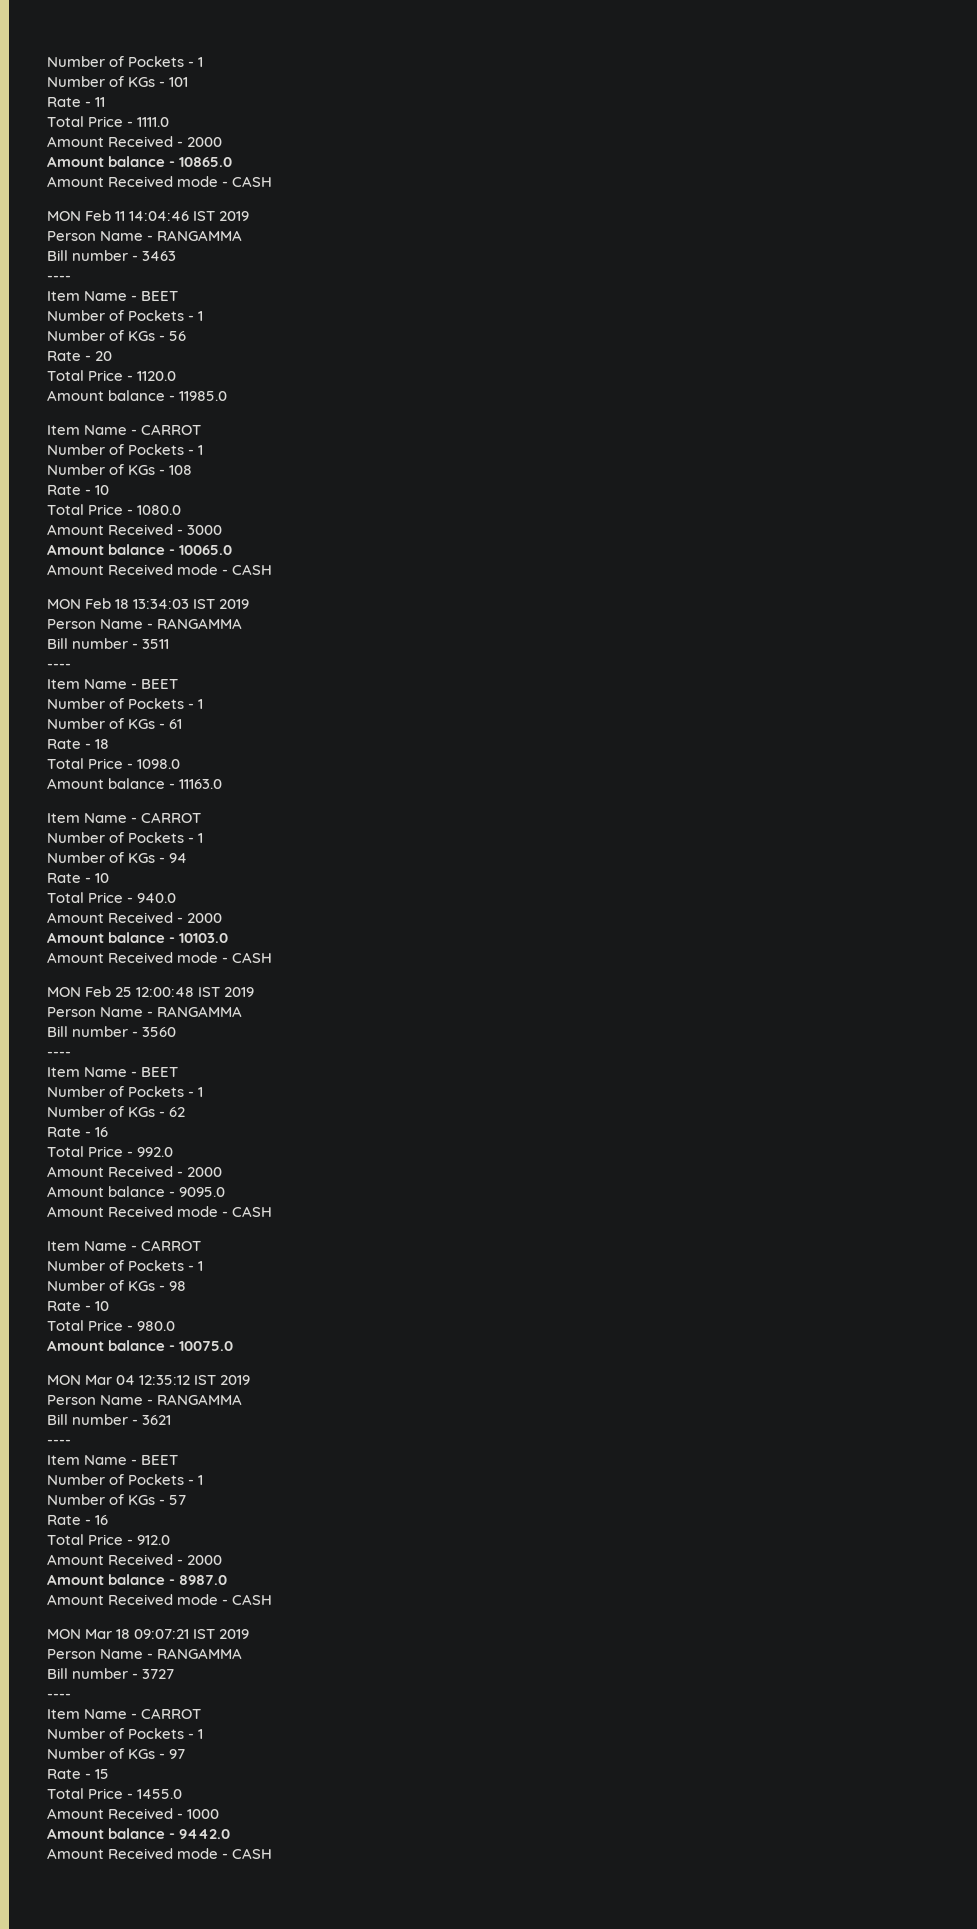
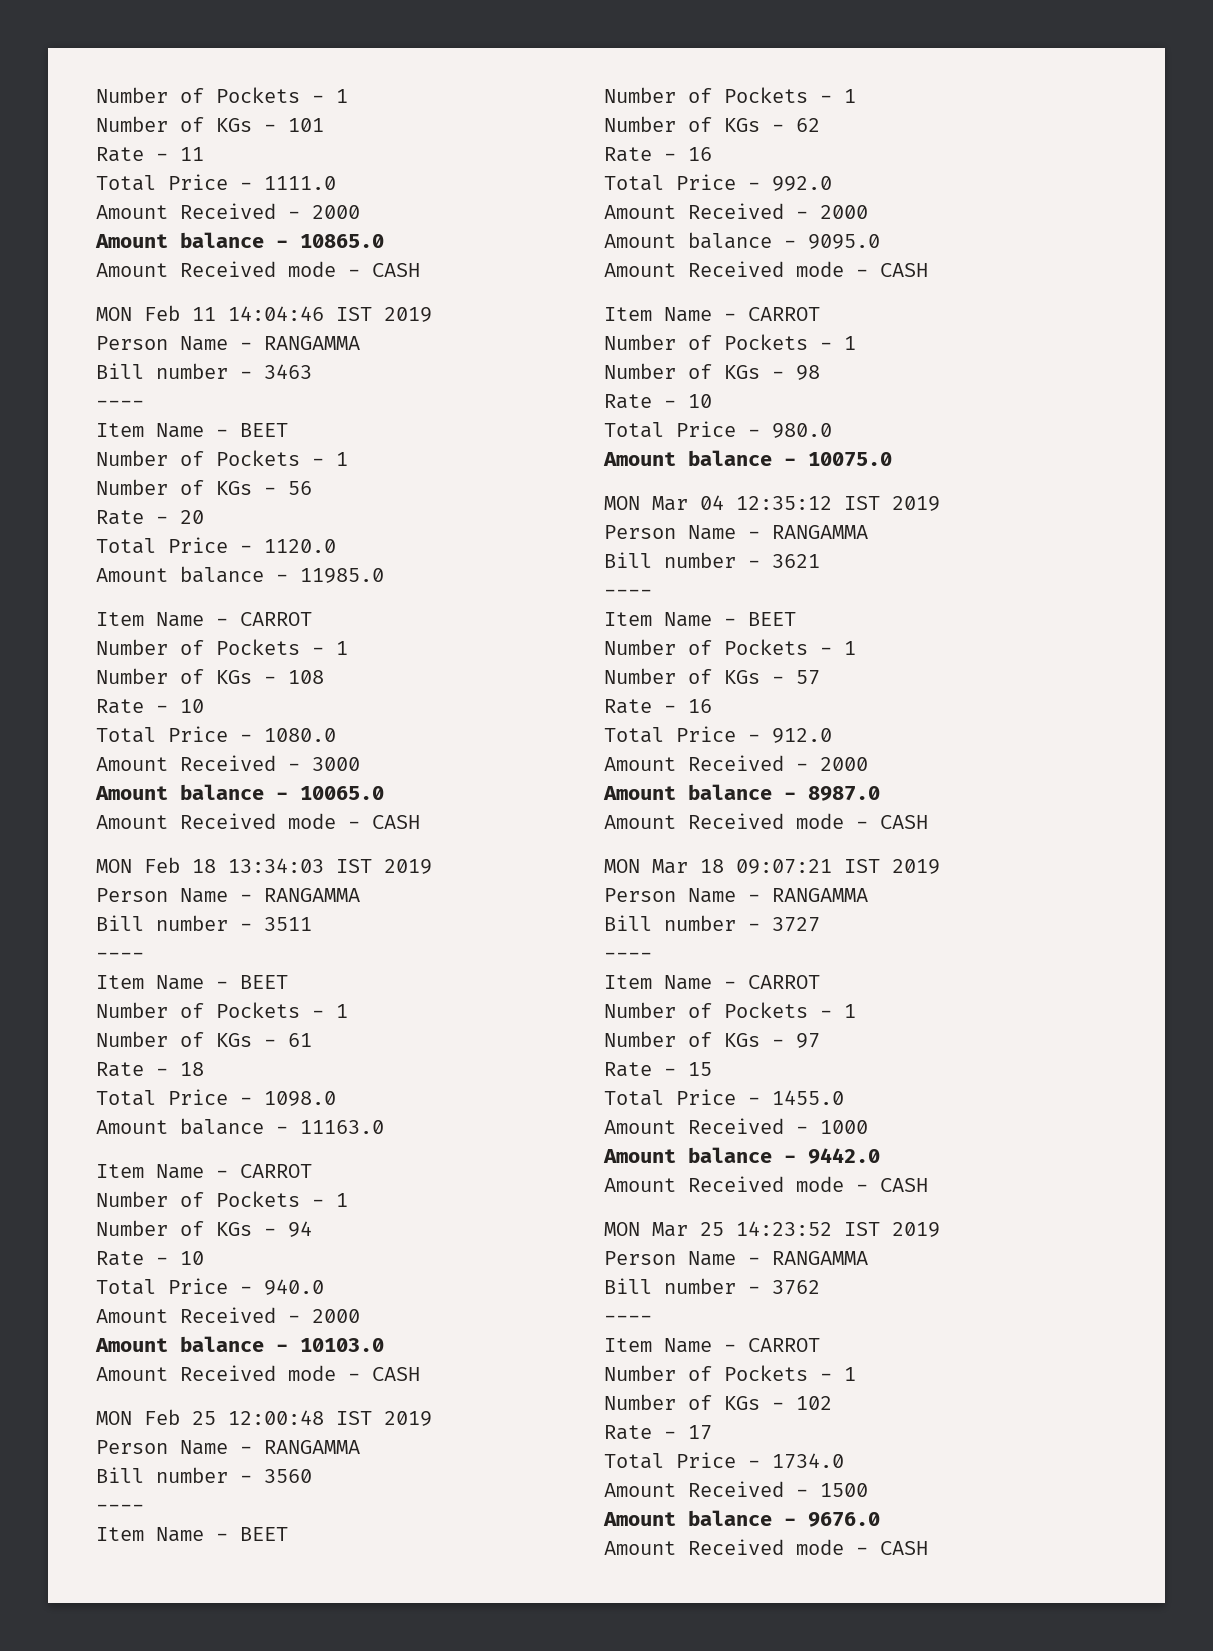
(273, 1853) none -> [604,1221,940,1237] [604,1251,868,1266] [604,1278,820,1295] [604,1315,652,1323] [604,1338,820,1353] [604,1365,856,1381] [604,1394,832,1410] [604,1425,712,1440] [604,1452,844,1469] [604,1481,868,1497] [603,1510,880,1527] [604,1539,928,1555] // MON Mar 25 14:23:52 IST 2019 // Person Name - RANGAMMA // Bill number - 3762 // ---- // Item Name - CARROT // Number of Pockets - 1 // Number of KGs - 102 // Rate - 17 // Total Price - 1734.0 // Amount Received - 1500 // Amount balance - 9676.0 // Amount Received mode - CASH

